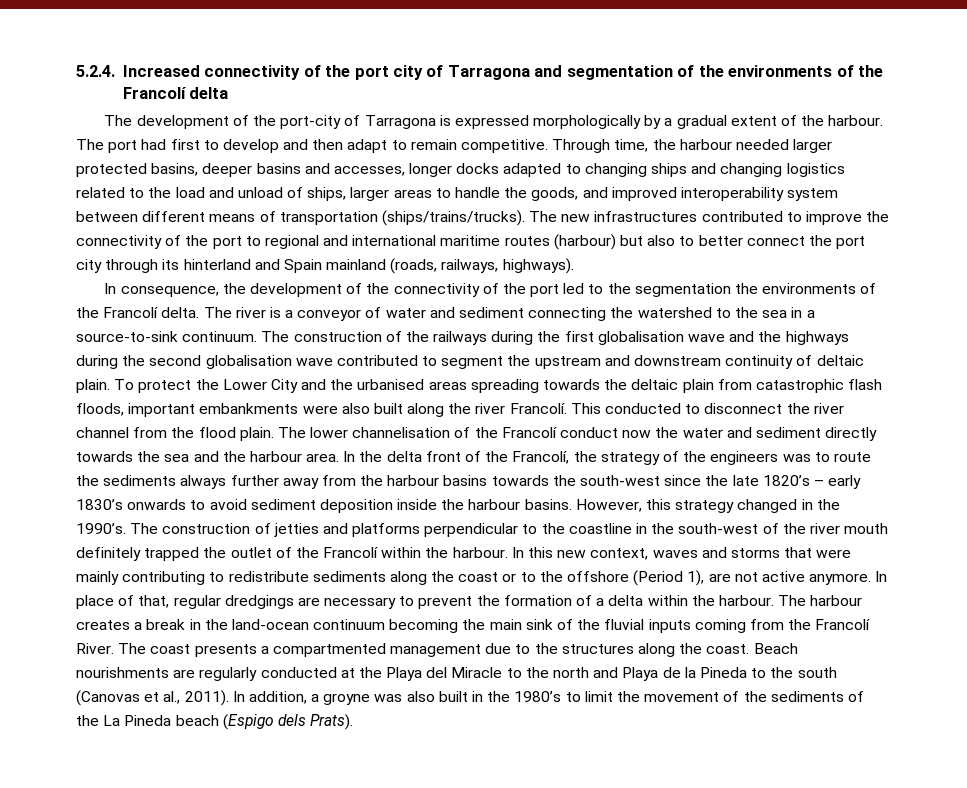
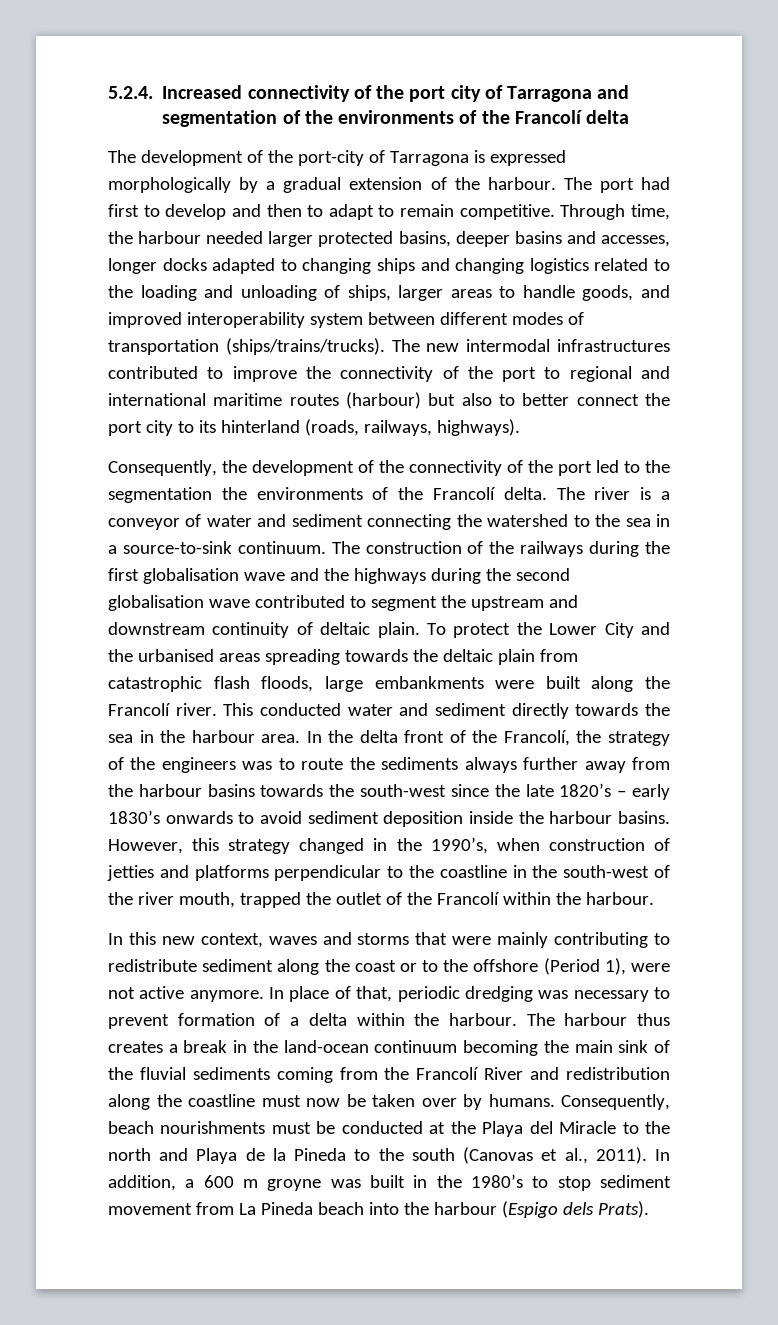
[730,116,777,126] extent -> [349,177,423,190] extension
(344, 144) none -> [307,205,324,217] to
[175,187,283,198] load and unload -> [140,285,317,301] loading and unloading
[504,187,528,198] the -> (575, 291) none
[209,214,256,222] means -> [511,312,563,325] modes
(591, 218) none -> [466,339,551,352] intermodal
[105,259,159,273] through -> [177,421,194,433] to
[254,259,387,273] and Spain mainland -> (300, 426) none
[104,283,219,297] In consequence, -> [108,460,217,476] Consequently,
[128,403,196,417] important -> [324,676,363,692] large
[341,403,370,414] also -> (535, 684) none
[475,403,844,414] [76,427,679,441] river Francolí. This conducted to disconnect the river channel from the flood plain. The lower channelisation of the Francolí conduct now the -> [108,703,341,716] Francolí river. This conducted
[193,451,219,462] and -> [139,730,154,743] in
[76,523,159,534] 1990’s. The -> [430,837,540,854] 1990’s, when
[844,523,889,534] [76,547,141,561] mouth definitely -> [178,892,235,908] mouth,
(508, 552) none -> (654, 898) //
[312,571,386,582] sediments -> [202,959,274,972] sediment
[708,573,731,582] are -> [631,963,670,972] were
[173,595,320,609] regular dredgings are -> [397,986,569,1002] periodic dredging was
[476,595,500,606] the -> (169, 1021) none
(863, 600) none -> [637,1013,670,1026] thus
[648,619,691,633] inputs -> [192,1067,270,1080] sediments
[76,643,798,657] [76,667,258,681] River. The coast presents a compartmented management due to the structures along the coast. Beach nourishments are regularly -> [484,1067,670,1080] [108,1094,670,1110] [108,1121,336,1134] River and redistribution along the coastline must now be taken over by humans. Consequently, beach nourishments must be
(320, 698) none -> [203,1175,258,1188] 600 m
[406,691,435,702] also -> (361, 1183) none
[584,691,864,702] [76,715,219,726] limit the movement of the sediments of the La Pineda beach -> [557,1175,671,1191] [108,1202,497,1215] stop sediment movement from La Pineda beach into the harbour

